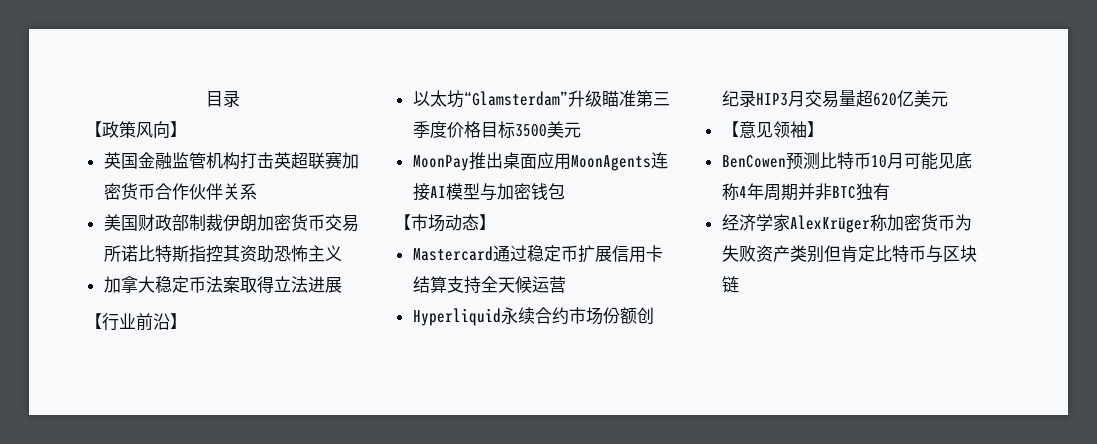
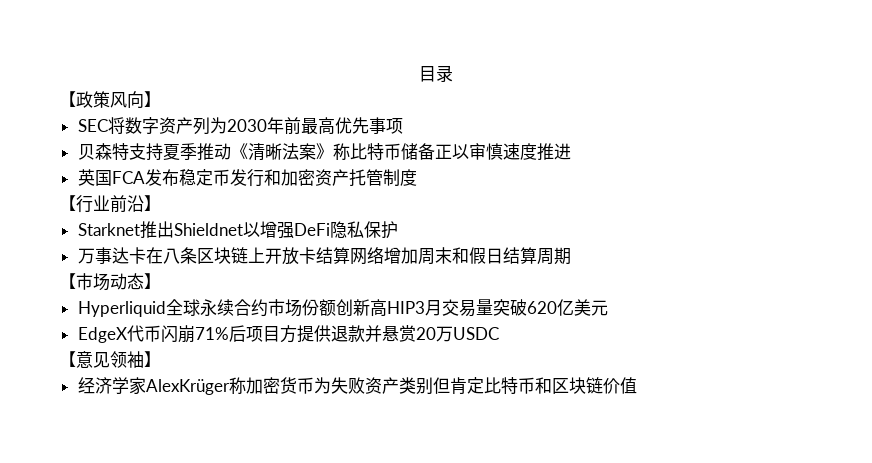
[103,151,359,170] [103,183,257,200] [103,214,359,232] [103,245,342,263] [103,276,342,293] [85,313,187,331] [412,90,670,108] [412,121,581,139] [412,152,668,171] [412,183,565,201] [394,214,496,232] [412,245,663,263] [412,276,566,294] [412,308,501,326] 英国金融监管机构打击英超联赛加密货币合作伙伴关系 // 美国财政部制裁伊朗加密货币交易所诺比特斯指控其资助恐怖主义 // 加拿大稳定币法案取得立法进展 // 【行业前沿】 // 以太坊“Glamsterdam”升级瞄准第三季度价格目标3500美元 // MoonPay推出桌面应用MoonAgents连接AI模型与加密钱包 // 【市场动态】 // Mastercard通过稳定币扩展信用卡结算支持全天候运营 // Hyperliquid -> [77,117,403,135] [77,143,571,161] [77,169,417,187] [59,195,161,213] [77,221,398,239] [77,247,571,265] [59,273,161,291] [77,299,200,317] SEC将数字资产列为2030年前最高优先事项 // 贝森特支持夏季推动《清晰法案》称比特币储备正以审慎速度推进 // 英国FCA发布稳定币发行和加密资产托管制度 // 【行业前沿】 // Starknet推出Shieldnet以增强DeFi隐私保护 // 万事达卡在八条区块链上开放卡结算网络增加周末和假日结算周期 // 【市场动态】 // Hyperliquid全球
[721,90,756,107] 纪录 -> [352,299,387,317] 新高
[855,90,873,107] 超 -> [492,299,527,316] 突破
[721,121,824,138] [721,152,972,170] [721,183,890,201] 【意见领袖】 // BenCowen预测比特币10月可能见底称4年周期并非BTC独有 -> [77,325,499,343] [59,351,161,368] EdgeX代币闪崩71%后项目方提供退款并悬赏20万USDC // 【意见领袖】
[925,245,977,263] [721,276,739,293] 与区块链 -> [534,377,637,394] 和区块链价值

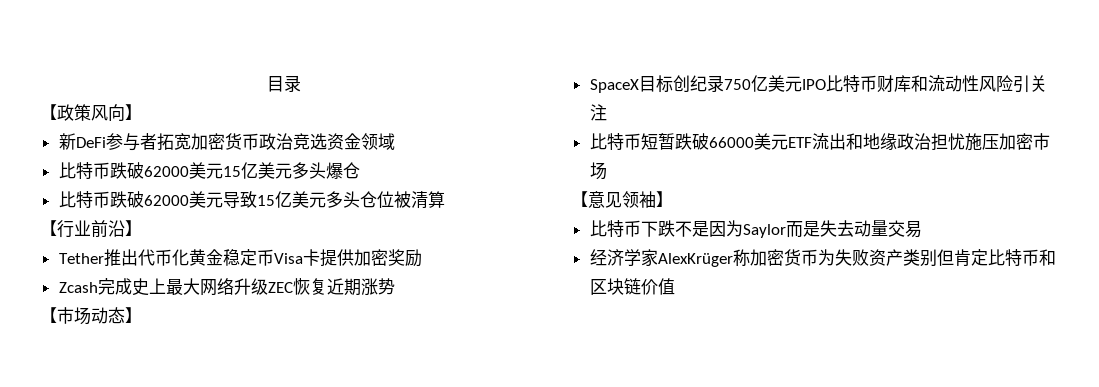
[77,117,403,135] [77,143,571,161] [77,169,417,187] [59,195,161,213] [77,221,398,239] [77,247,554,265] SEC将数字资产列为2030年前最高优先事项 // 贝森特支持夏季推动《清晰法案》称比特币储备正以审慎速度推进 // 英国FCA发布稳定币发行和加密资产托管制度 // 【行业前沿】 // Starknet推出Shieldnet以增强DeFi隐私保护 // 万事达卡在八条区块链上开放卡结算网络增加周末和假日结算周 -> [58,133,395,151] [58,162,360,179] [58,191,445,209] [40,220,142,238] [58,249,422,267] [58,278,344,296] 新DeFi参与者拓宽加密货币政治竞选资金领域 // 比特币跌破62000美元15亿美元多头爆仓 // 比特币跌破62000美元导致15亿美元多头仓位被清算 // 【行业前沿】 // Tether推出代币化黄金稳定币Visa卡提供加密奖励 // Zcash完成史上最大网络升级ZEC恢复近
(571, 256) none -> [360,278,395,296] 涨势
[77,299,608,317] [77,325,499,343] [59,351,161,368] Hyperliquid全球永续合约市场份额创新高HIP3月交易量突破620亿美元 // EdgeX代币闪崩71%后项目方提供退款并悬赏20万USDC // 【意见领袖】 -> [589,75,1047,93] [589,104,607,121] [589,133,1050,151] [589,162,607,180] [571,191,673,208] [589,220,922,238] SpaceX目标创纪录750亿美元IPO比特币财库和流动性风险引关注 // 比特币短暂跌破66000美元ETF流出和地缘政治担忧施压加密市场 // 【意见领袖】 // 比特币下跌不是因为Saylor而是失去动量交易

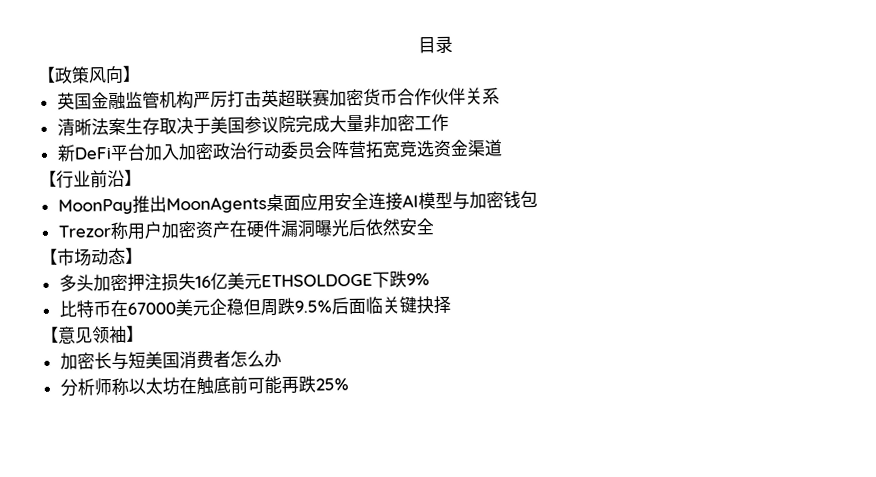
[58,133,395,151] [58,162,360,179] [58,191,445,209] [40,220,142,238] [58,249,422,267] [58,278,395,296] [40,307,142,325] [589,75,1047,93] [589,104,607,121] [589,133,1050,151] [589,162,607,180] [571,191,673,208] [589,220,922,238] [589,249,1056,267] [589,278,675,295] 新DeFi参与者拓宽加密货币政治竞选资金领域 // 比特币跌破62000美元15亿美元多头爆仓 // 比特币跌破62000美元导致15亿美元多头仓位被清算 // 【行业前沿】 // Tether推出代币化黄金稳定币Visa卡提供加密奖励 // Zcash完成史上最大网络升级ZEC恢复近期涨势 // 【市场动态】 // SpaceX目标创纪录750亿美元IPO比特币财库和流动性风险引关注 // 比特币短暂跌破66000美元ETF流出和地缘政治担忧施压加密市场 // 【意见领袖】 // 比特币下跌不是因为Saylor而是失去动量交易 // 经济学家AlexKrüger称加密货币为失败资产类别但肯定比特币和区块链价值 -> [56,87,500,110] [56,113,449,137] [56,139,502,162] [39,169,142,189] [57,190,538,215] [57,218,434,240] [40,247,143,267] [58,270,430,292] [58,295,451,318] [41,325,144,344] [59,349,282,371] [59,375,349,397] 英国金融监管机构严厉打击英超联赛加密货币合作伙伴关系 // 清晰法案生存取决于美国参议院完成大量非加密工作 // 新DeFi平台加入加密政治行动委员会阵营拓宽竞选资金渠道 // 【行业前沿】 // MoonPay推出MoonAgents桌面应用安全连接AI模型与加密钱包 // Trezor称用户加密资产在硬件漏洞曝光后依然安全 // 【市场动态】 // 多头加密押注损失16亿美元ETHSOLDOGE下跌9% // 比特币在67000美元企稳但周跌9.5%后面临关键抉择 // 【意见领袖】 // 加密长与短美国消费者怎么办 // 分析师称以太坊在触底前可能再跌25%

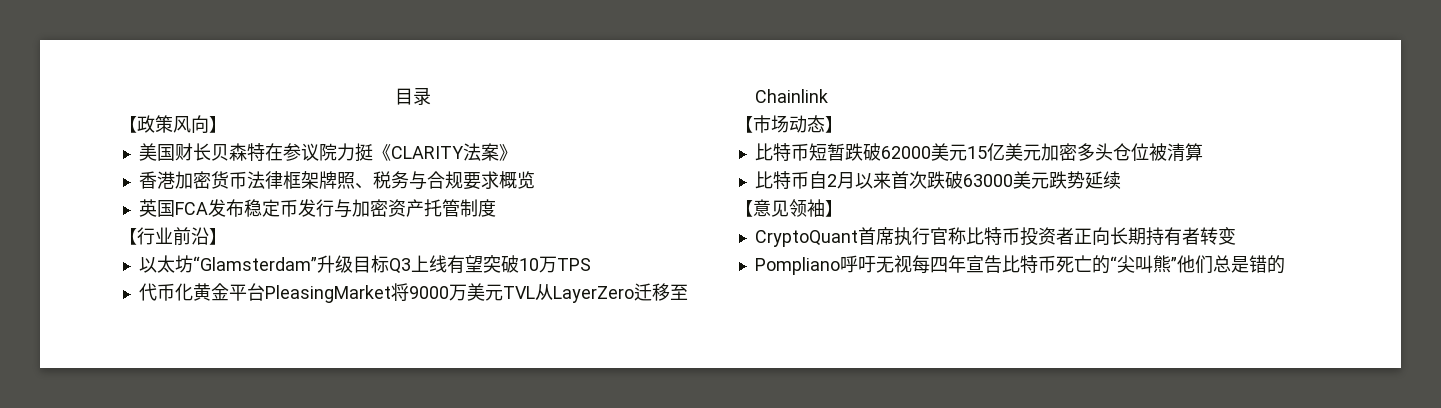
[56,87,500,110] [56,113,449,137] [56,139,502,162] [39,169,142,189] [57,190,538,215] [57,218,434,240] [40,247,143,267] [58,270,430,292] [58,295,451,318] [41,325,144,344] [59,349,282,371] [59,375,349,397] 英国金融监管机构严厉打击英超联赛加密货币合作伙伴关系 // 清晰法案生存取决于美国参议院完成大量非加密工作 // 新DeFi平台加入加密政治行动委员会阵营拓宽竞选资金渠道 // 【行业前沿】 // MoonPay推出MoonAgents桌面应用安全连接AI模型与加密钱包 // Trezor称用户加密资产在硬件漏洞曝光后依然安全 // 【市场动态】 // 多头加密押注损失16亿美元ETHSOLDOGE下跌9% // 比特币在67000美元企稳但周跌9.5%后面临关键抉择 // 【意见领袖】 // 加密长与短美国消费者怎么办 // 分析师称以太坊在触底前可能再跌25% -> [138,143,517,161] [138,171,535,190] [138,199,496,218] [119,227,227,245] [138,255,591,274] [138,283,688,303] [754,89,828,103] [735,115,843,133] [754,143,1203,162] [754,171,1121,189] [735,199,843,217] [754,227,1236,247] [754,255,1285,275] 美国财长贝森特在参议院力挺《CLARITY法案》 // 香港加密货币法律框架牌照、税务与合规要求概览 // 英国FCA发布稳定币发行与加密资产托管制度 // 【行业前沿】 // 以太坊“Glamsterdam”升级目标Q3上线有望突破10万TPS // 代币化黄金平台PleasingMarket将9000万美元TVL从LayerZero迁移至Chainlink // 【市场动态】 // 比特币短暂跌破62000美元15亿美元加密多头仓位被清算 // 比特币自2月以来首次跌破63000美元跌势延续 // 【意见领袖】 // CryptoQuant首席执行官称比特币投资者正向长期持有者转变 // Pompliano呼吁无视每四年宣告比特币死亡的“尖叫熊”他们总是错的

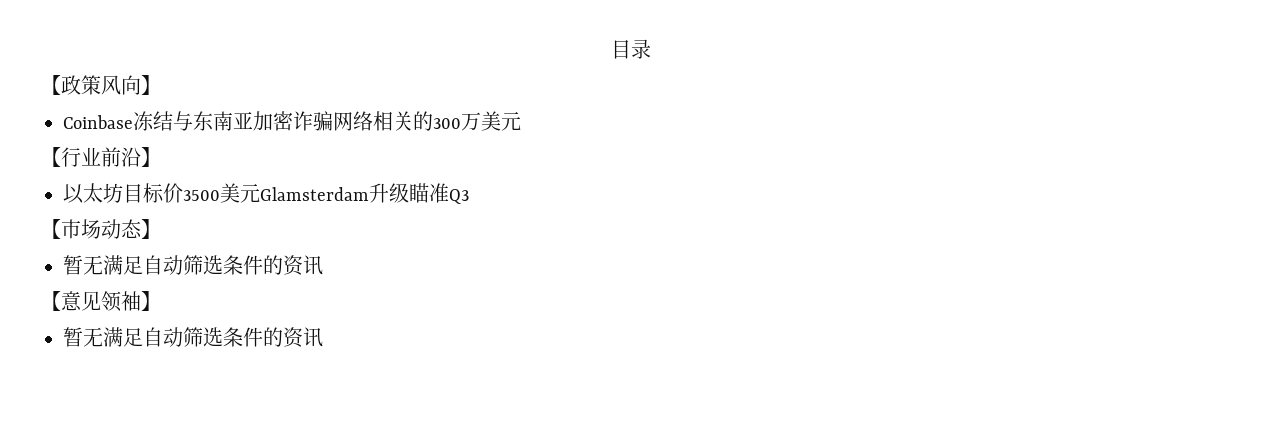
[138,143,517,161] [138,171,535,190] [138,199,496,218] 美国财长贝森特在参议院力挺《CLARITY法案》 // 香港加密货币法律框架牌照、税务与合规要求概览 // 英国FCA发布稳定币发行与加密资产托管制度 -> [63,111,521,131] Coinbase冻结与东南亚加密诈骗网络相关的300万美元
[192,255,591,274] [138,283,688,303] [754,89,828,103] [735,115,843,133] [754,143,1203,162] [754,171,1121,189] [735,199,843,217] [754,227,1236,247] [754,255,1285,275] “Glamsterdam”升级目标Q3上线有望突破10万TPS // 代币化黄金平台PleasingMarket将9000万美元TVL从LayerZero迁移至Chainlink // 【市场动态】 // 比特币短暂跌破62000美元15亿美元加密多头仓位被清算 // 比特币自2月以来首次跌破63000美元跌势延续 // 【意见领袖】 // CryptoQuant首席执行官称比特币投资者正向长期持有者转变 // Pompliano呼吁无视每四年宣告比特币死亡的“尖叫熊”他们总是错的 -> [123,183,469,204] [41,219,161,239] [63,255,323,276] [41,291,161,312] [63,327,323,348] 目标价3500美元Glamsterdam升级瞄准Q3 // 【市场动态】 // 暂无满足自动筛选条件的资讯 // 【意见领袖】 // 暂无满足自动筛选条件的资讯

